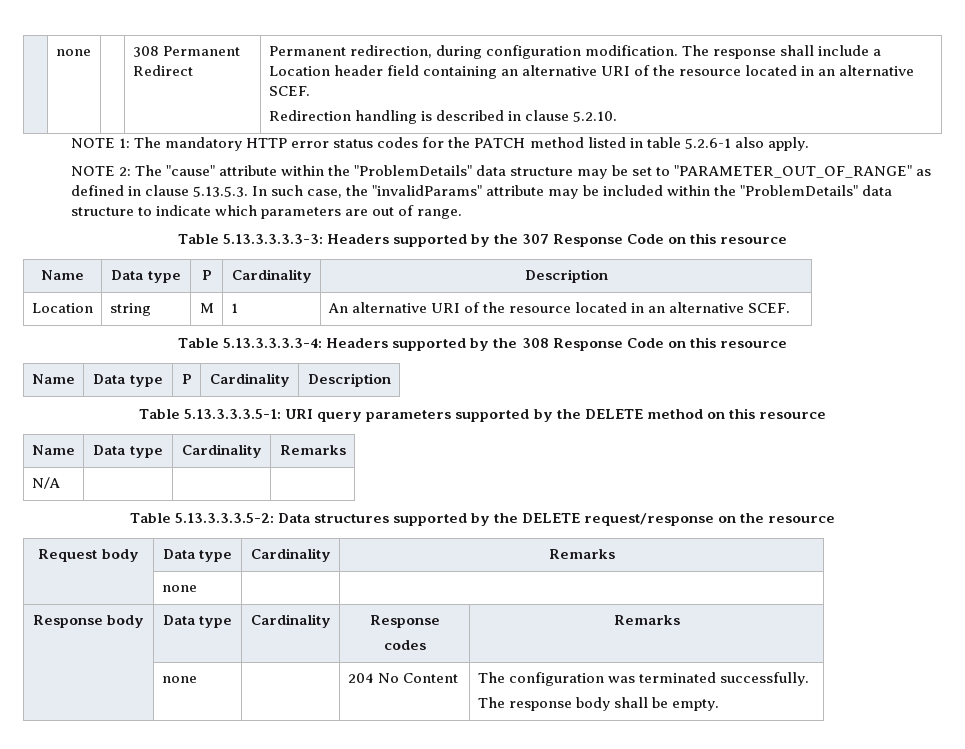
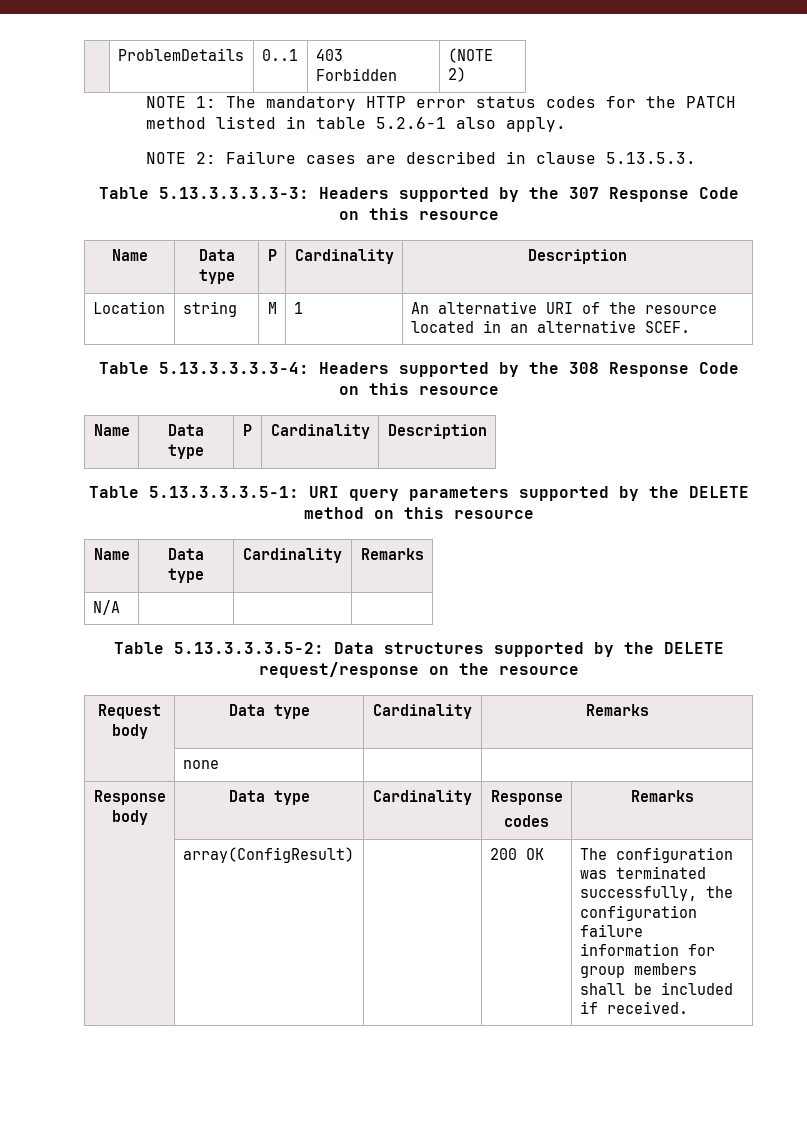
[55,49,91,56] [132,46,240,57] [132,65,193,76] [268,45,881,59] [268,65,915,79] [268,86,311,96] [268,110,617,124] | none | | 308 Permanent Redirect | Permanent redirection, during configuration modification. The response shall include a Location header field containing an alternative URI of the resource located in an alternative SCEF. // Redirection handling is described in clause 5.2.10. -> [117,48,244,61] [261,49,298,61] [315,49,343,61] [315,68,397,81] [447,48,493,63] [447,67,466,82] | ProblemDetails | 0..1 | 403 Forbidden | (NOTE 2)
[135,165,931,179] [70,185,892,199] [70,205,463,219] The "cause" attribute within the "ProblemDetails" data structure may be set to "PARAMETER_OUT_OF_RANGE" as defined in clause 5.13.5.3. In such case, the "invalidParams" attribute may be included within the "ProblemDetails" data structure to indicate which parameters are out of range. -> [226,151,697,164] Failure cases are described in clause 5.13.5.3.
[161,676,197,683] [347,673,458,683] none | | 204 No Content -> [182,847,354,863] [489,848,544,860] array(ConfigResult) | | 200 OK
[719,672,809,686] [477,697,719,711] successfully. // The response body shall be empty. -> [579,886,733,901] [579,905,697,921] [579,924,643,937] [579,943,715,956] [579,963,697,978] [579,982,733,995] [579,1001,688,1014] successfully, the configuration failure information for group members shall be included if received.

